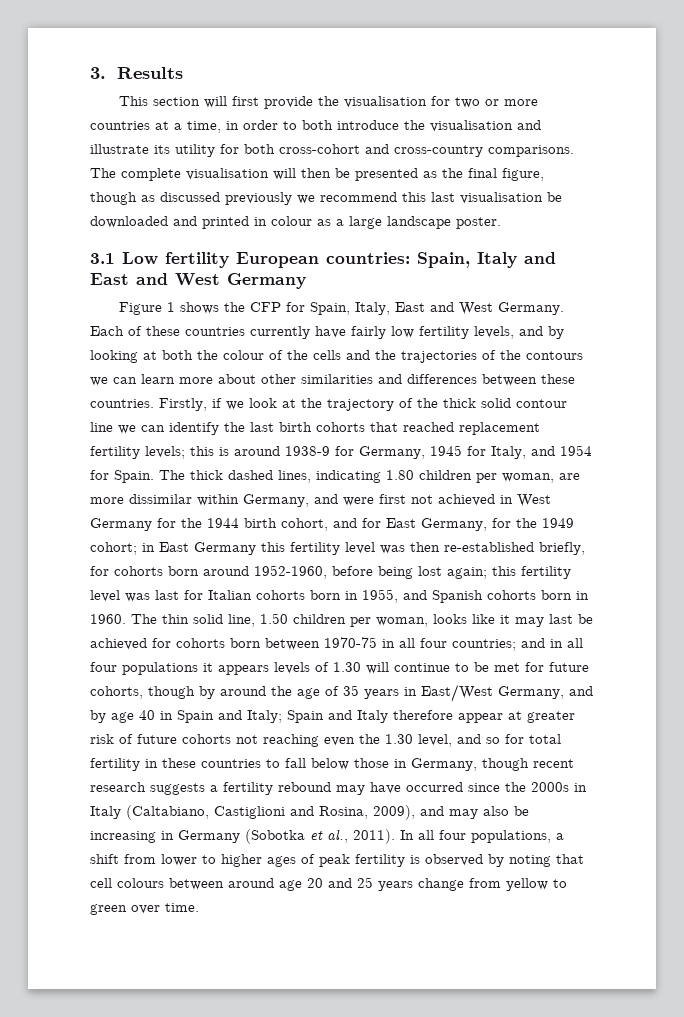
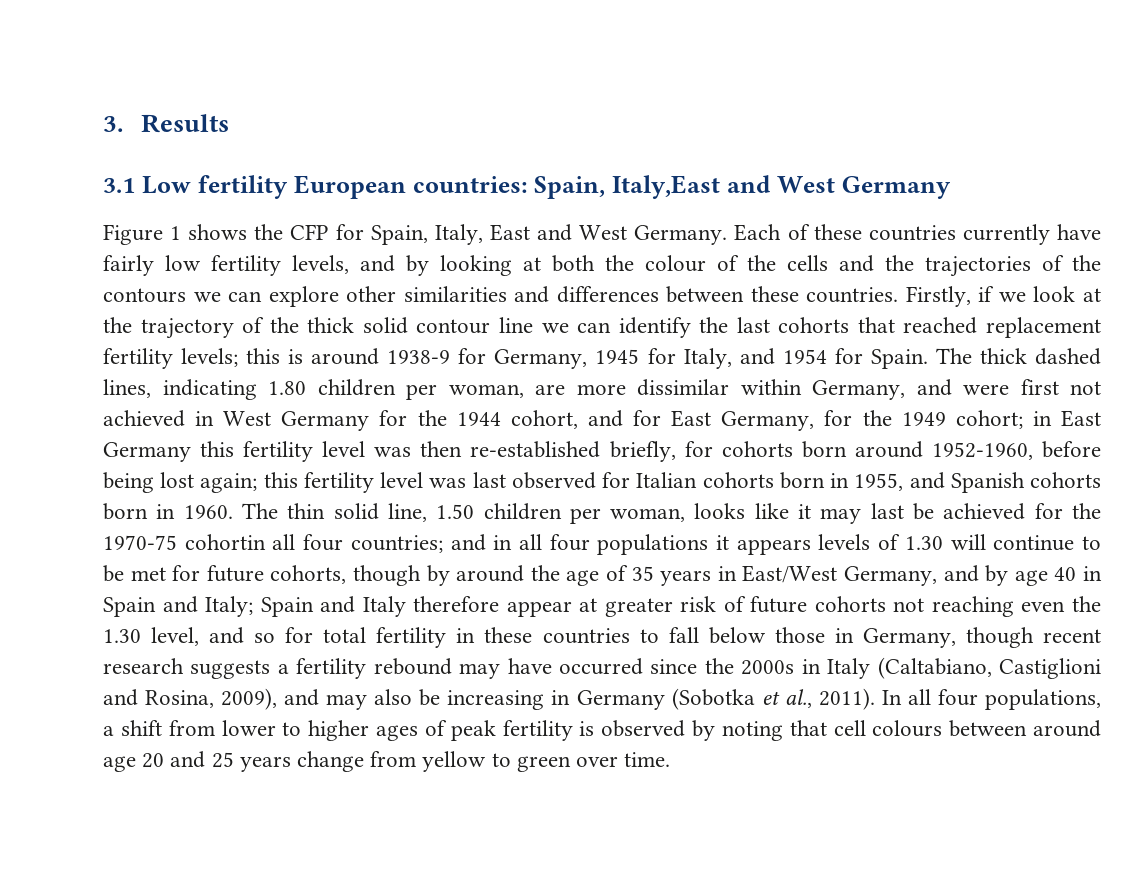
[118,96,538,109] [90,120,541,133] [90,144,574,157] [90,168,544,181] [90,192,562,205] [90,216,501,229] // This section will first provide the visualisation for two or more countries at a time, in order to both introduce the visualisation and illustrate its utility for both cross-cohort and cross-country comparisons. The complete visualisation will then be presented as the final figure, though as discussed previously we recommend this last visualisation be downloaded and printed in colour as a large landscape poster. -> (229, 123) none
[477,252,556,268] [90,273,129,285] Italy and East -> [612,175,721,199] Italy,East
[141,374,256,384] learn more about -> [268,286,339,307] explore
[279,422,312,432] birth -> (770, 325) none
[244,518,277,528] birth -> (501, 419) none
(179, 595) none -> [511,472,596,489] observed
[176,637,395,650] cohorts born between 1970-75 in -> [1071,503,1101,519] [103,534,266,550] the 1970-75 cohortin

